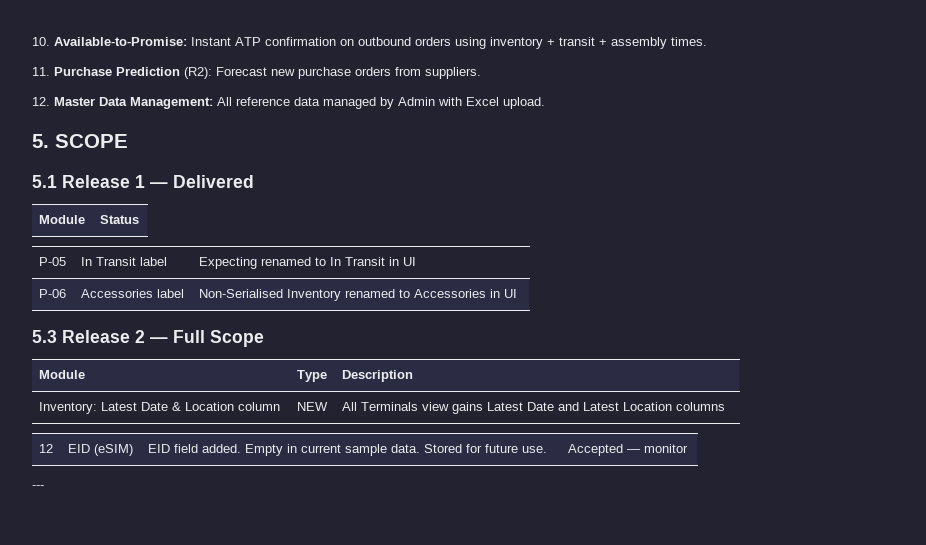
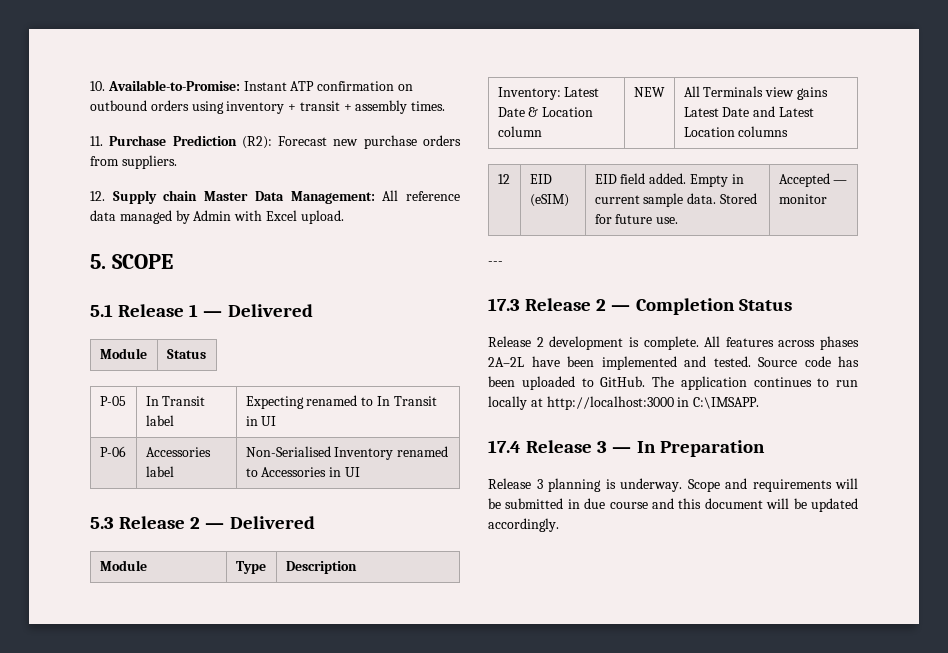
(50, 101) none -> [112,190,198,204] Supply chain
[173,330,264,347] Full Scope -> [229,516,315,529] Delivered
(44, 487) none -> [488,298,792,315] [488,336,859,350] [488,356,859,370] [488,376,858,390] [488,396,760,410] [488,440,765,457] [488,478,858,492] [488,498,858,512] [488,518,559,532] // 17.3 Release 2 — Completion Status // Release 2 development is complete. All features across phases 2A–2L have been implemented and tested. Source code has been uploaded to GitHub. The application continues to run locally at http://localhost:3000 in C:\IMSAPP. // 17.4 Release 3 — In Preparation // Release 3 planning is underway. Scope and requirements will be submitted in due course and this document will be updated accordingly.

